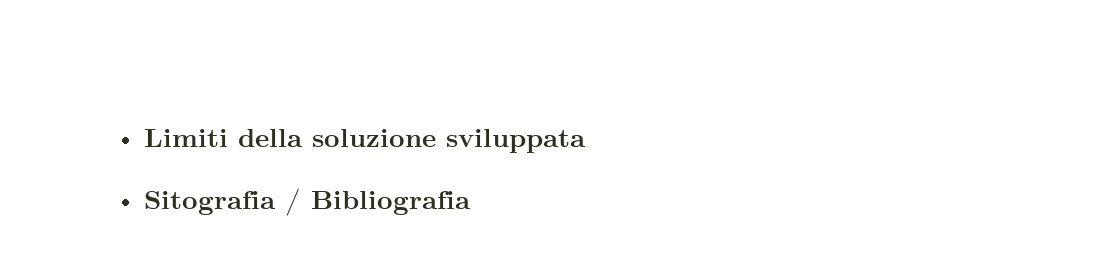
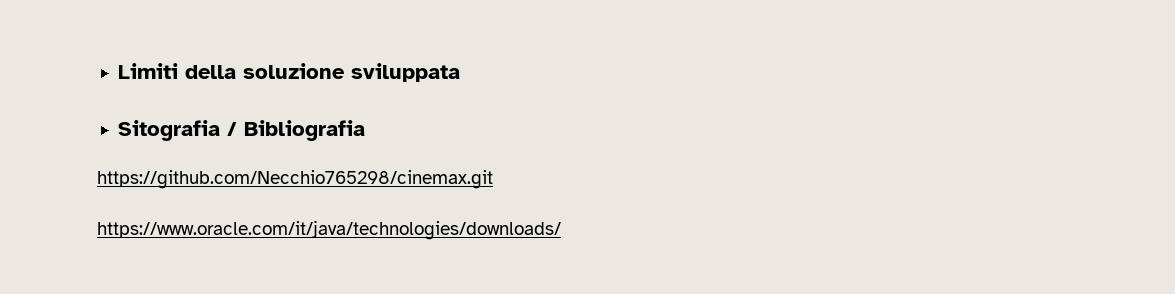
(471, 203) none -> [97,170,493,189] [97,220,561,240] // https://github.com/Necchio765298/cinemax.git // https://www.oracle.com/it/java/technologies/downloads/

